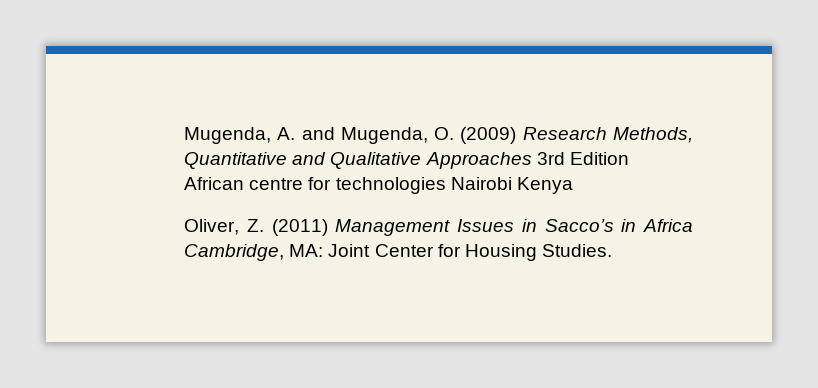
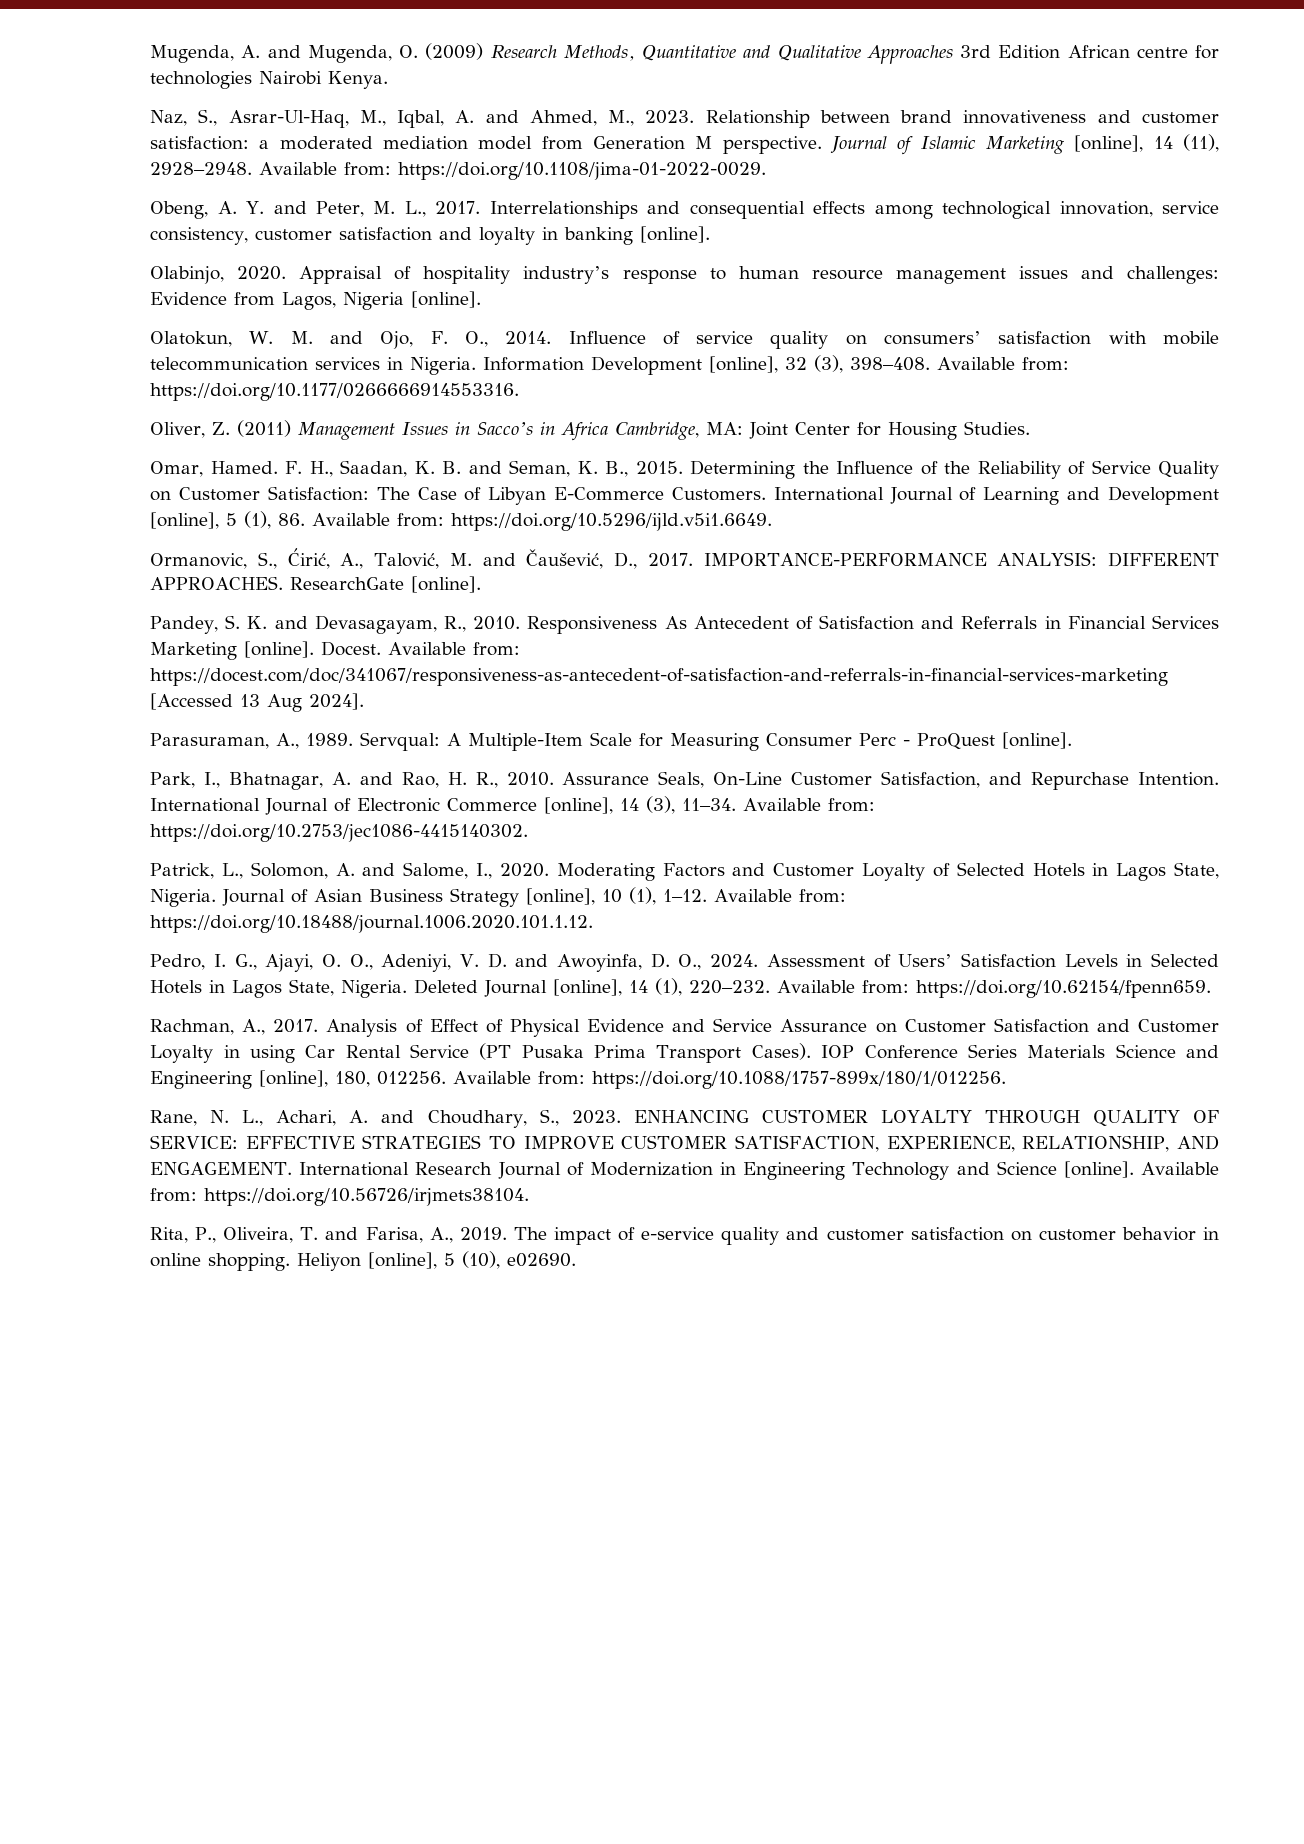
[516,177,573,194] Kenya -> [328,71,389,89] [150,109,1219,128] [150,134,1219,155] [150,162,767,180] [150,201,1219,219] [150,226,711,245] [150,266,1219,284] [150,291,482,310] [150,331,1219,349] [150,355,1070,375] [150,383,520,401] Kenya. // Naz, S., Asrar-Ul-Haq, M., Iqbal, A. and Ahmed, M., 2023. Relationship between brand innovativeness and customer satisfaction: a moderated mediation model from Generation M perspective. Journal of Islamic Marketing [online], 14 (11), 2928–2948. Available from: https://doi.org/10.1108/jima-01-2022-0029. // Obeng, A. Y. and Peter, M. L., 2017. Interrelationships and consequential effects among technological innovation, service consistency, customer satisfaction and loyalty in banking [online]. // Olabinjo, 2020. Appraisal of hospitality industry’s response to human resource management issues and challenges: Evidence from Lagos, Nigeria [online]. // Olatokun, W. M. and Ojo, F. O., 2014. Influence of service quality on consumers’ satisfaction with mobile telecommunication services in Nigeria. Information Development [online], 32 (3), 398–408. Available from: https://doi.org/10.1177/0266666914553316.
(612, 250) none -> [150,460,1220,479] [150,486,1219,505] [150,511,773,531] [150,548,1220,569] [150,576,482,593] [150,615,1219,634] [150,641,521,660] [150,668,1169,686] [150,693,365,712] [150,732,1073,751] [150,771,1219,790] [150,796,876,815] [150,824,529,842] [150,862,1219,881] [150,887,847,907] [150,915,594,933] [150,953,1219,972] [150,978,1212,998] [150,1018,1219,1037] [150,1043,1219,1063] [150,1070,1007,1089] [150,1109,1219,1128] [150,1135,1219,1152] [150,1161,1220,1180] [150,1188,530,1206] [150,1227,1220,1245] [150,1251,577,1271] // Omar, Hamed. F. H., Saadan, K. B. and Seman, K. B., 2015. Determining the Influence of the Reliability of Service Quality on Customer Satisfaction: The Case of Libyan E-Commerce Customers. International Journal of Learning and Development [online], 5 (1), 86. Available from: https://doi.org/10.5296/ijld.v5i1.6649. // Ormanovic, S., Ćirić, A., Talović, M. and Čaušević, D., 2017. IMPORTANCE-PERFORMANCE ANALYSIS: DIFFERENT APPROACHES. ResearchGate [online]. // Pandey, S. K. and Devasagayam, R., 2010. Responsiveness As Antecedent of Satisfaction and Referrals in Financial Services Marketing [online]. Docest. Available from: https://docest.com/doc/341067/responsiveness-as-antecedent-of-satisfaction-and-referrals-in-financial-services-marketing [Accessed 13 Aug 2024]. // Parasuraman, A., 1989. Servqual: A Multiple-Item Scale for Measuring Consumer Perc - ProQuest [online]. // Park, I., Bhatnagar, A. and Rao, H. R., 2010. Assurance Seals, On-Line Customer Satisfaction, and Repurchase Intention. International Journal of Electronic Commerce [online], 14 (3), 11–34. Available from: https://doi.org/10.2753/jec1086-4415140302. // Patrick, L., Solomon, A. and Salome, I., 2020. Moderating Factors and Customer Loyalty of Selected Hotels in Lagos State, Nigeria. Journal of Asian Business Strategy [online], 10 (1), 1–12. Available from: https://doi.org/10.18488/journal.1006.2020.101.1.12. // Pedro, I. G., Ajayi, O. O., Adeniyi, V. D. and Awoyinfa, D. O., 2024. Assessment of Users’ Satisfaction Levels in Selected Hotels in Lagos State, Nigeria. Deleted Journal [online], 14 (1), 220–232. Available from: https://doi.org/10.62154/fpenn659. // Rachman, A., 2017. Analysis of Effect of Physical Evidence and Service Assurance on Customer Satisfaction and Customer Loyalty in using Car Rental Service (PT Pusaka Prima Transport Cases). IOP Conference Series Materials Science and Engineering [online], 180, 012256. Available from: https://doi.org/10.1088/1757-899x/180/1/012256. // Rane, N. L., Achari, A. and Choudhary, S., 2023. ENHANCING CUSTOMER LOYALTY THROUGH QUALITY OF SERVICE: EFFECTIVE STRATEGIES TO IMPROVE CUSTOMER SATISFACTION, EXPERIENCE, RELATIONSHIP, AND ENGAGEMENT. International Research Journal of Modernization in Engineering Technology and Science [online]. Available from: https://doi.org/10.56726/irjmets38104. // Rita, P., Oliveira, T. and Farisa, A., 2019. The impact of e-service quality and customer satisfaction on customer behavior in online shopping. Heliyon [online], 5 (10), e02690.

